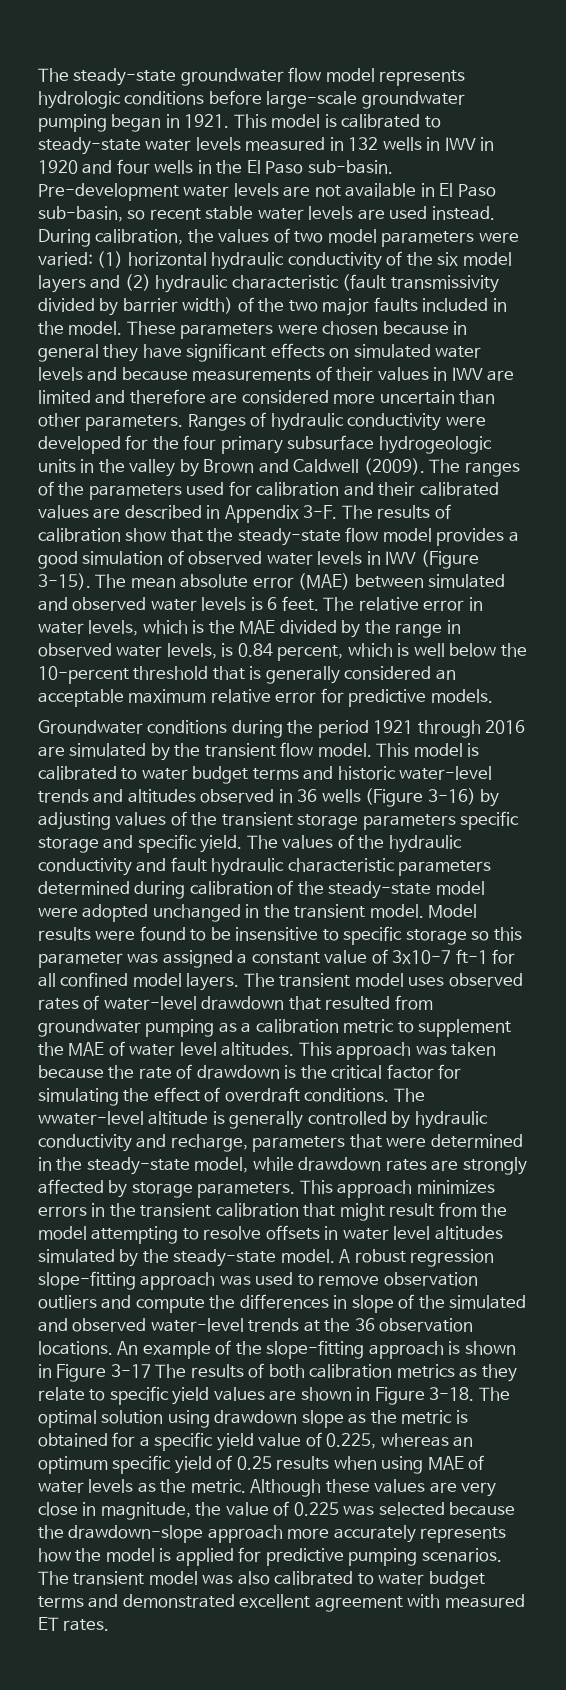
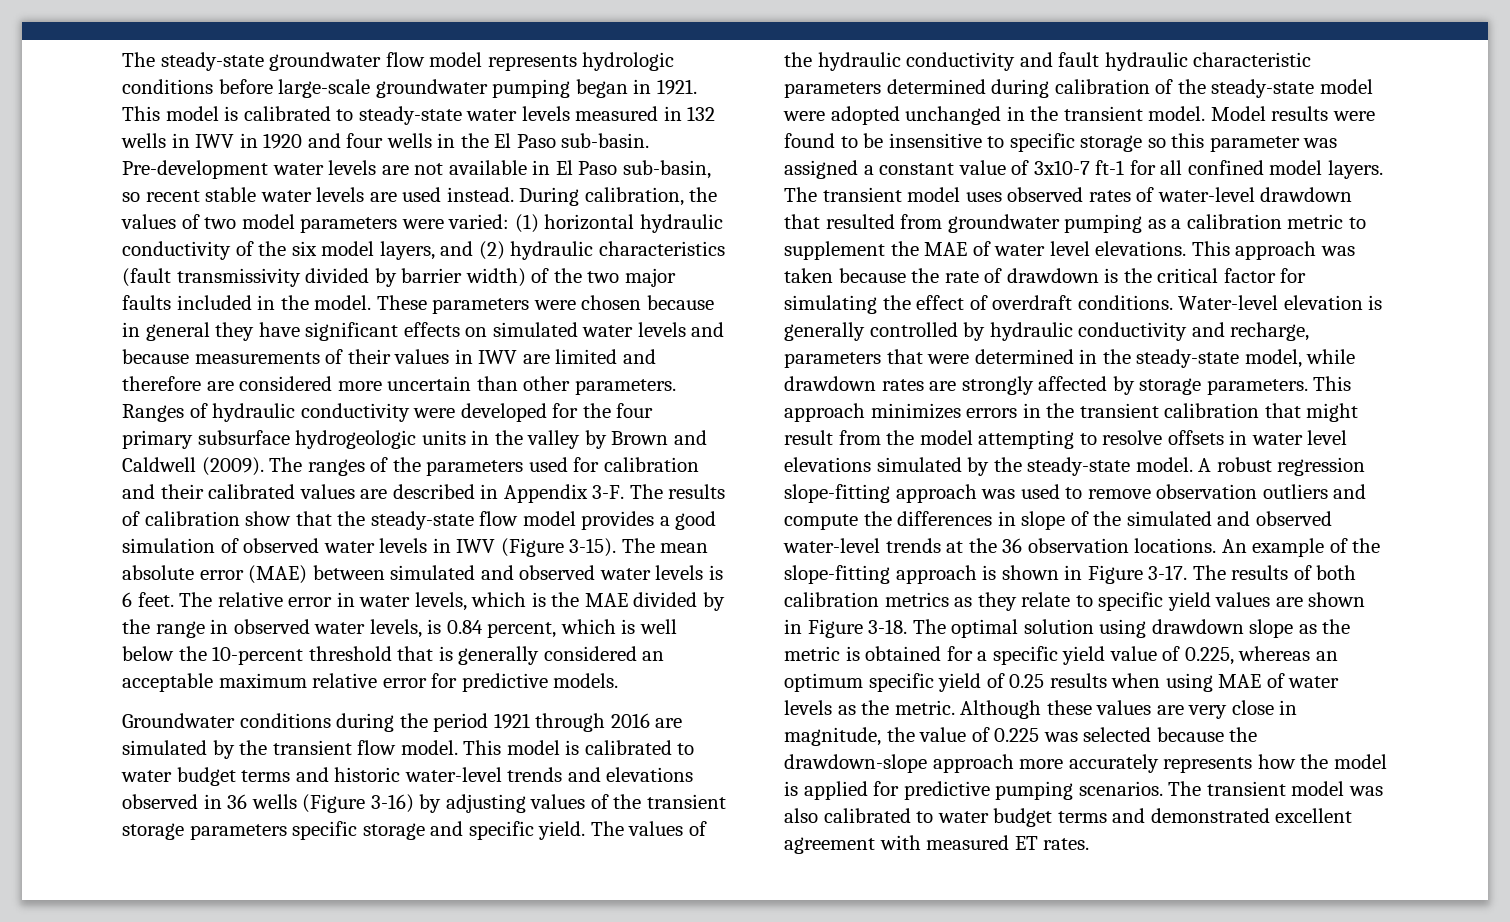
[38,275,86,293] layers -> [379,241,435,260] layers,
[231,275,339,289] characteristic -> [598,241,725,256] characteristics
[127,789,196,803] altitudes -> [606,767,694,782] elevations
[221,1042,295,1056] altitudes. -> [1095,241,1187,256] elevations.
[393,1088,425,1102] [38,1111,209,1125] The wwater-level altitude -> [1178,295,1363,310] Water-level elevation
[434,1226,503,1240] altitudes -> [784,457,871,472] elevations
[110,1364,151,1378] 3-17 -> [1148,565,1188,580] 3-17.

